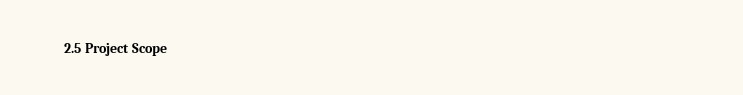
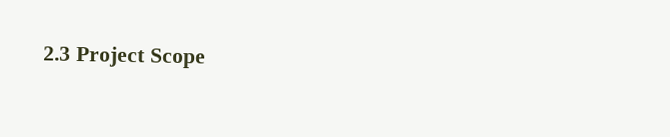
[64,43,81,53] 2.5 -> [43,46,71,61] 2.3

